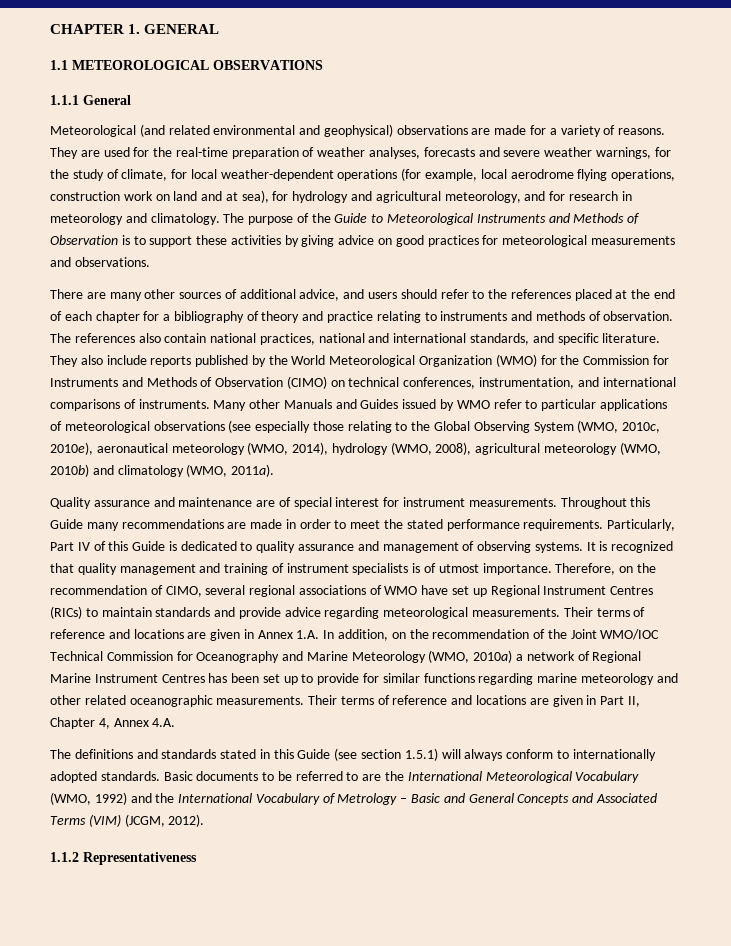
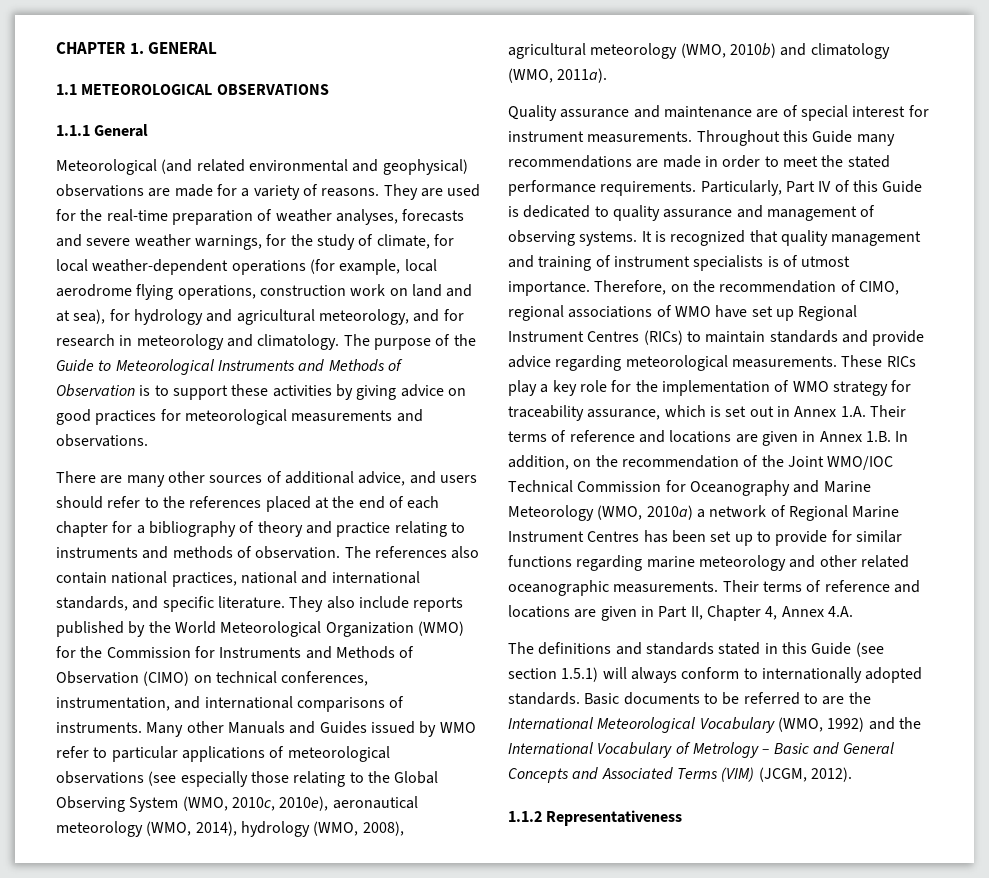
[205,585,246,595] several -> (899, 288) none
(561, 612) none -> [841,355,916,367] [508,380,912,396] [508,405,866,421] These RICs play a key role for the implementation of WMO strategy for traceability assurance, which is set out in Annex 1.A.
[296,630,320,639] 1.A. -> [865,431,891,442] 1.B.

